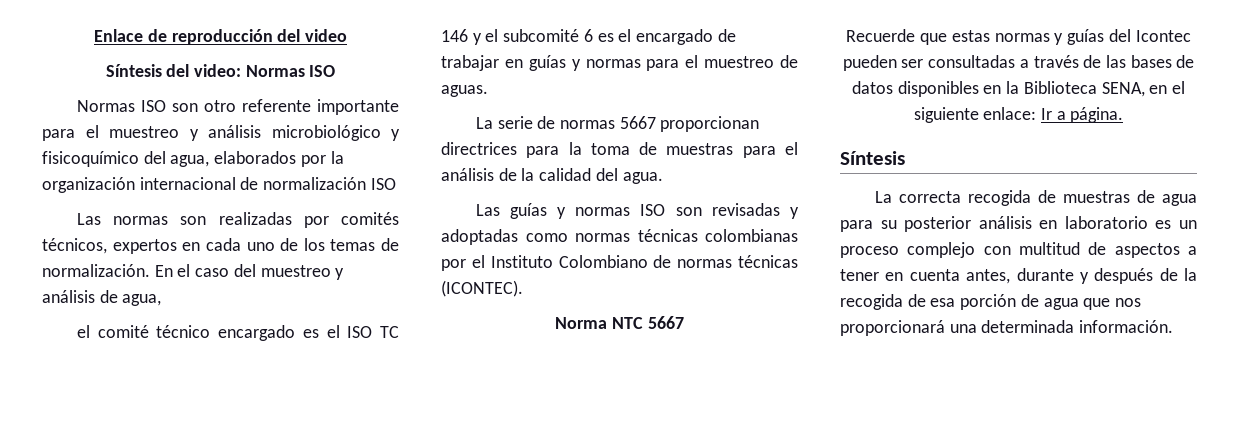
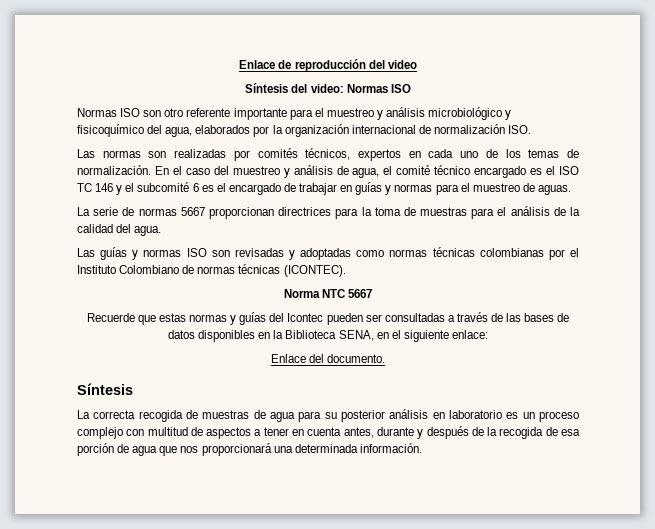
[370,178,396,190] ISO -> [508,125,532,134] ISO.
(162, 300) // -> (380, 173) none
[1041,107,1124,123] Ir a página. -> [270,354,386,363] // Enlace del documento.

